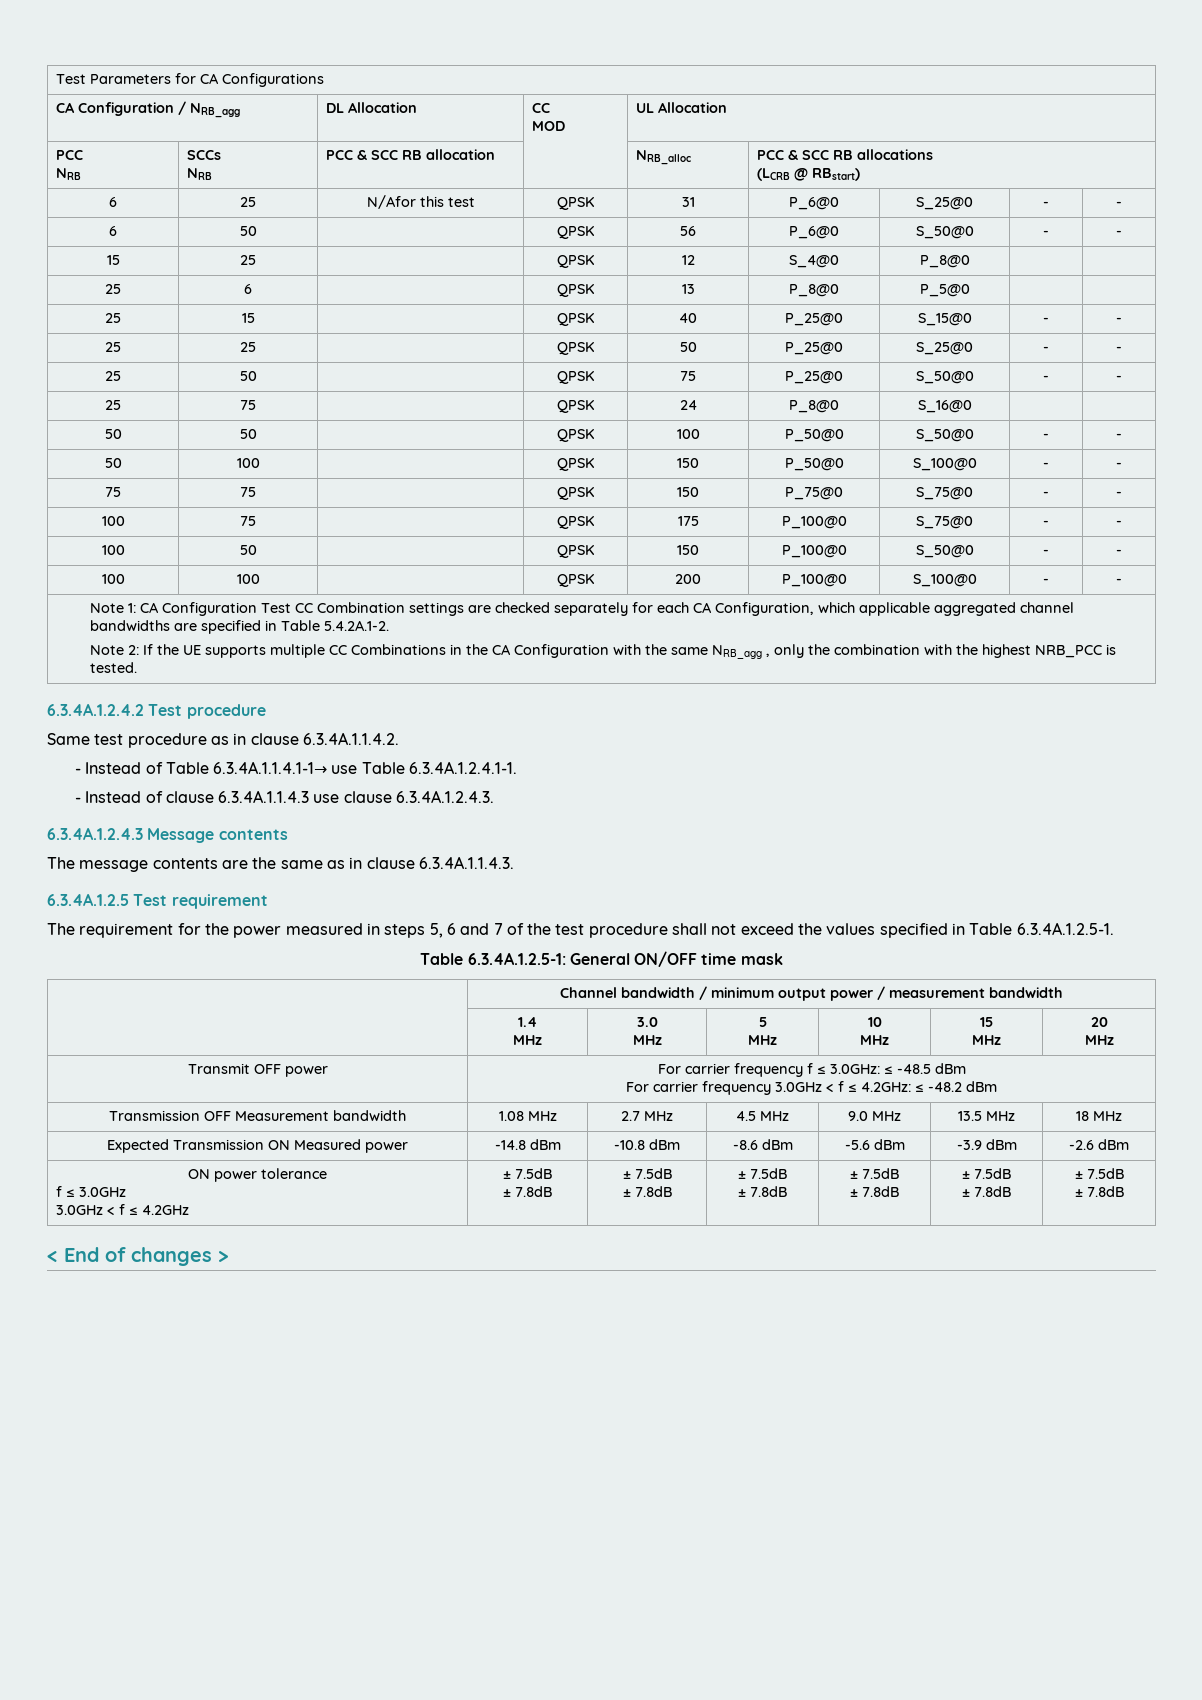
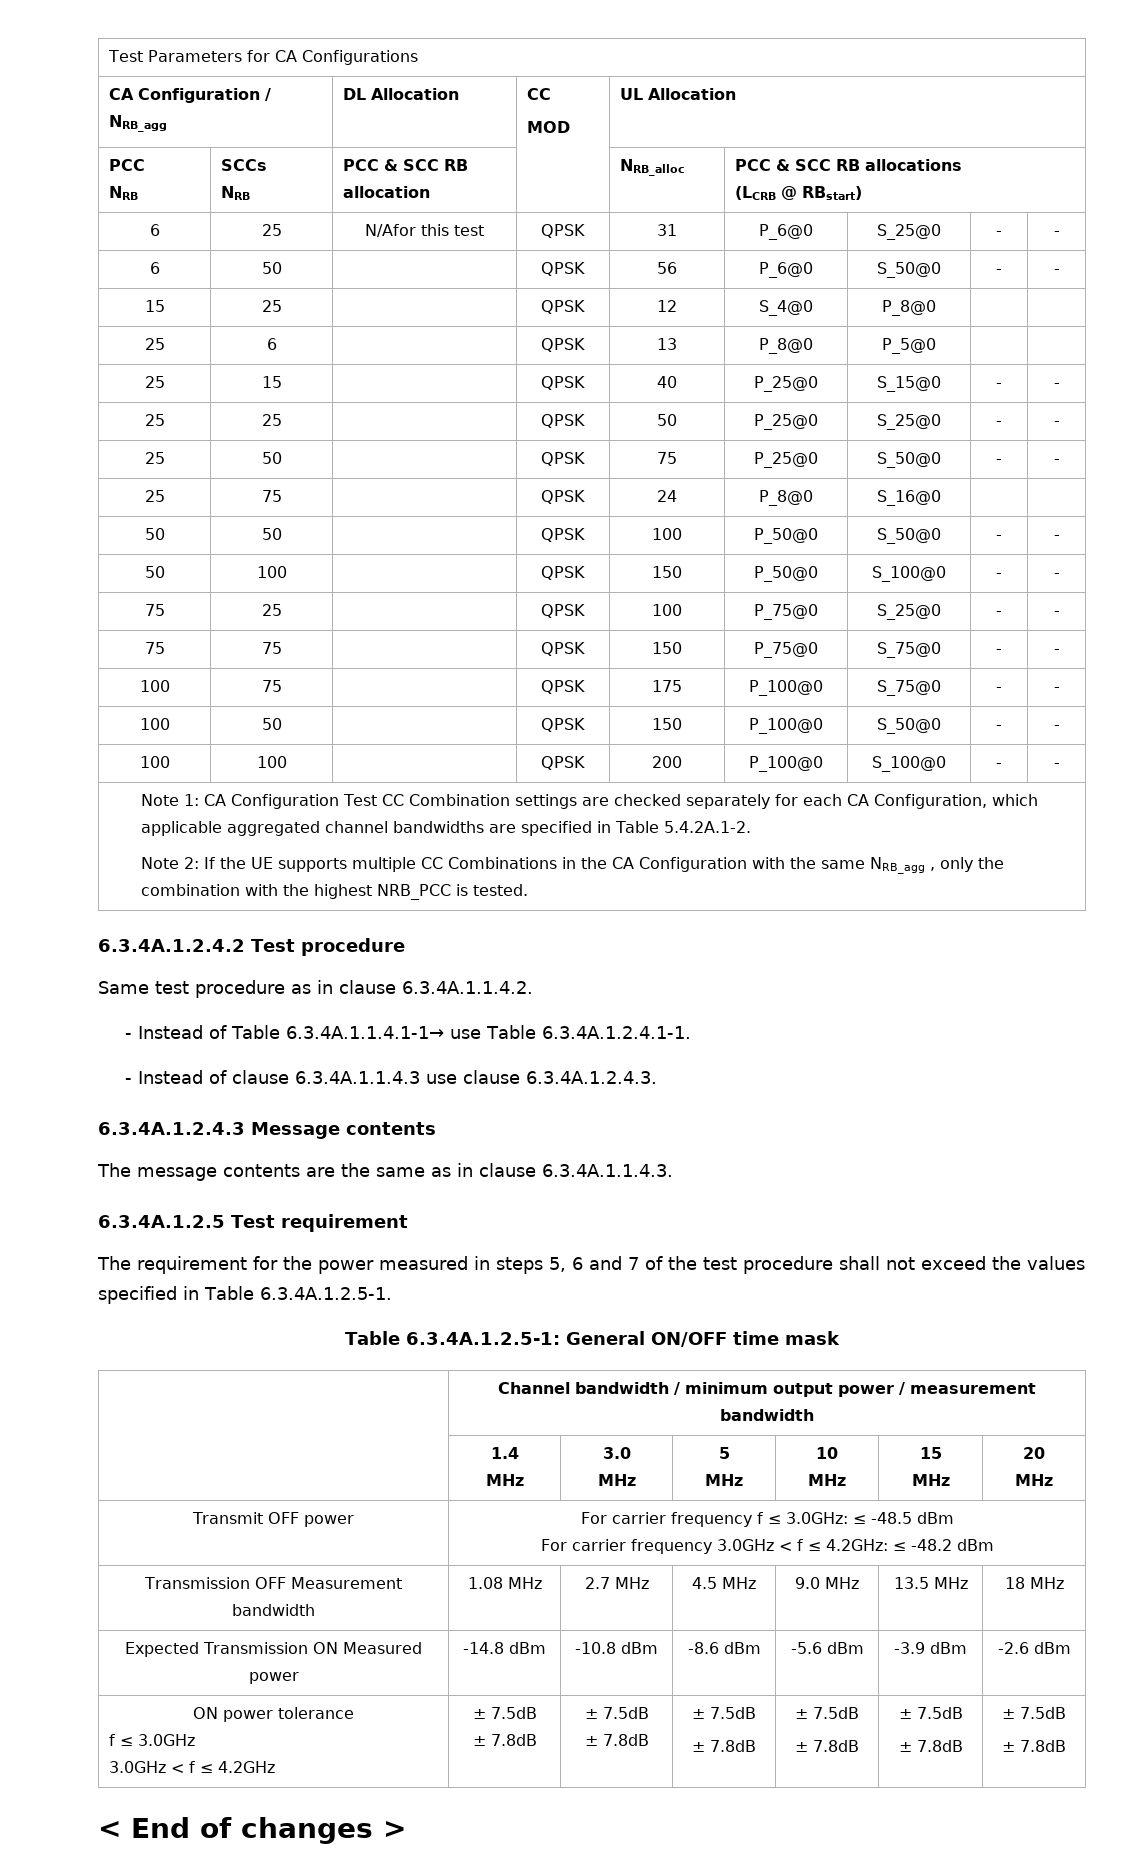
(1122, 465) none -> [144,604,165,616] [261,604,282,616] [541,604,585,618] [652,604,682,616] [754,604,818,620] [877,604,941,620] [996,611,1002,616] [1053,611,1060,616] // 75 | 25 | | QPSK | 100 | P_75@0 | S_25@0 | - | -

